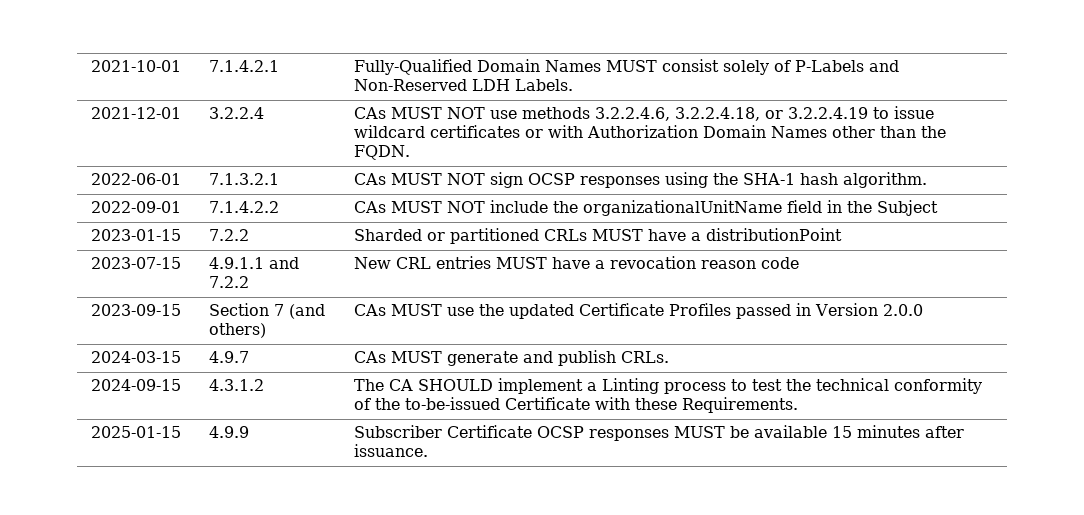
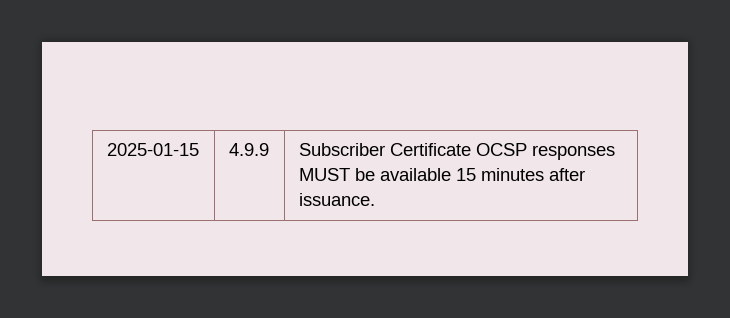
[90,60,181,72] [208,60,279,72] [353,59,899,75] [353,79,573,91] [90,107,181,119] [208,107,264,119] [353,106,934,121] [353,125,946,138] [353,145,410,160] [90,173,181,185] [208,173,279,185] [353,172,927,188] [90,201,181,213] [208,201,279,213] [353,200,938,216] [90,229,181,241] [208,229,249,241] [353,228,842,244] [90,257,181,269] [208,257,299,269] [208,276,249,288] [353,256,799,269] [90,304,181,316] [208,303,325,319] [208,323,266,338] [353,303,923,319] [90,351,181,363] [208,351,249,363] [353,350,669,366] [90,379,181,391] [208,379,264,391] [353,378,982,394] [353,397,798,413] 2021-10-01 | 7.1.4.2.1 | Fully-Qualified Domain Names MUST consist solely of P-Labels and Non-Reserved LDH Labels. // 2021-12-01 | 3.2.2.4 | CAs MUST NOT use methods 3.2.2.4.6, 3.2.2.4.18, or 3.2.2.4.19 to issue wildcard certificates or with Authorization Domain Names other than the FQDN. // 2022-06-01 | 7.1.3.2.1 | CAs MUST NOT sign OCSP responses using the SHA-1 hash algorithm. // 2022-09-01 | 7.1.4.2.2 | CAs MUST NOT include the organizationalUnitName field in the Subject // 2023-01-15 | 7.2.2 | Sharded or partitioned CRLs MUST have a distributionPoint // 2023-07-15 | 4.9.1.1 and 7.2.2 | New CRL entries MUST have a revocation reason code // 2023-09-15 | Section 7 (and others) | CAs MUST use the updated Certificate Profiles passed in Version 2.0.0 // 2024-03-15 | 4.9.7 | CAs MUST generate and publish CRLs. // 2024-09-15 | 4.3.1.2 | The CA SHOULD implement a Linting process to test the technical conformity of the to-be-issued Certificate with these Requirements. // -> (106, 149) none

